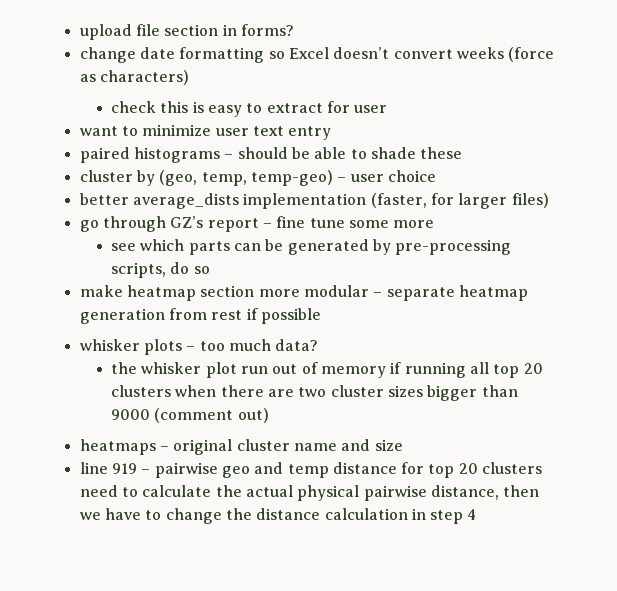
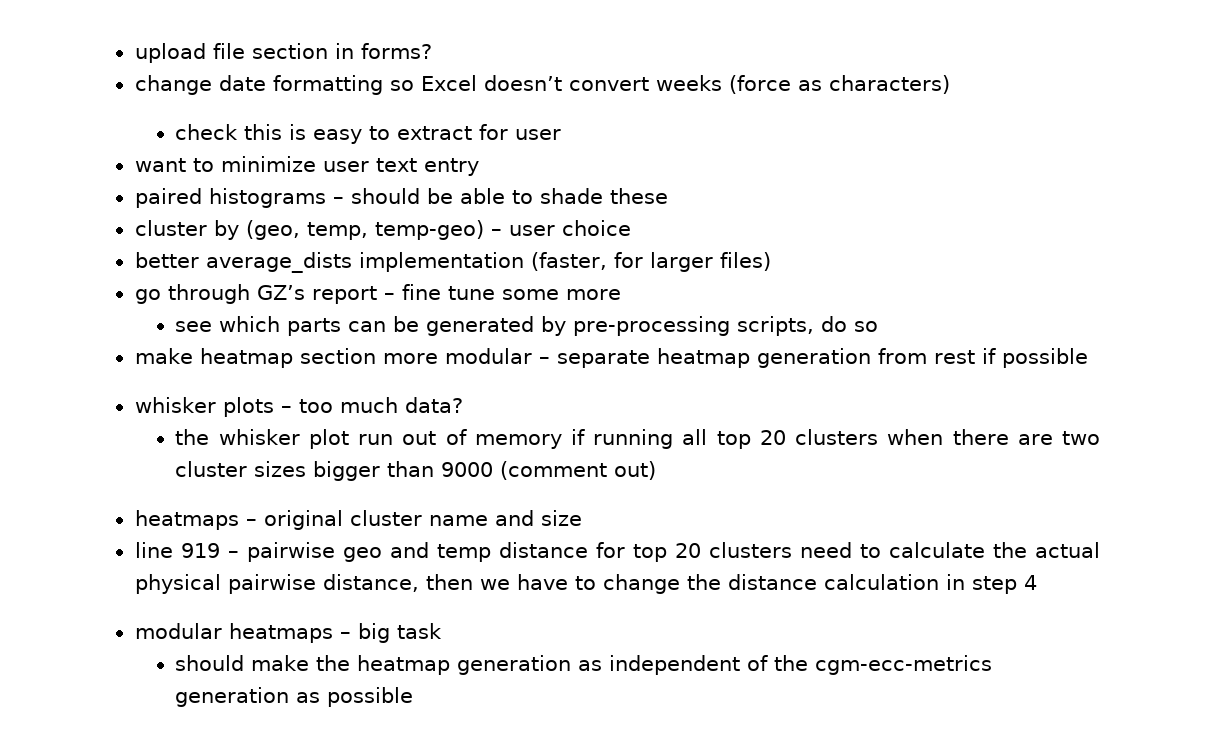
(477, 514) none -> [134,623,442,643] [175,655,993,675] [175,687,414,707] // modular heatmaps – big task // should make the heatmap generation as independent of the cgm-ecc-metrics generation as possible

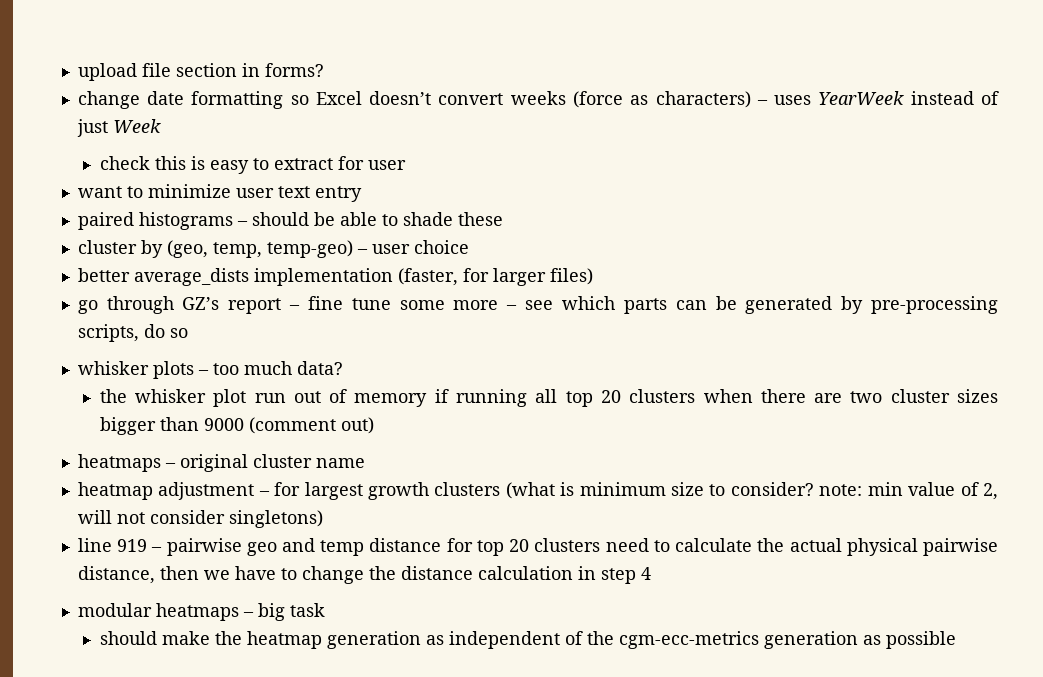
(950, 84) none -> [756,91,999,105] [76,119,161,137] – uses YearWeek instead of just Week
(621, 294) // -> [506,305,518,310] –
[134,348,1088,368] // make heatmap section more modular – separate heatmap generation from rest if possible -> (188, 333) none
[494,510,582,526] and size -> [77,482,998,500] [77,510,323,528] // heatmap adjustment – for largest growth clusters (what is minimum size to consider? note: min value of 2, will not consider singletons)

